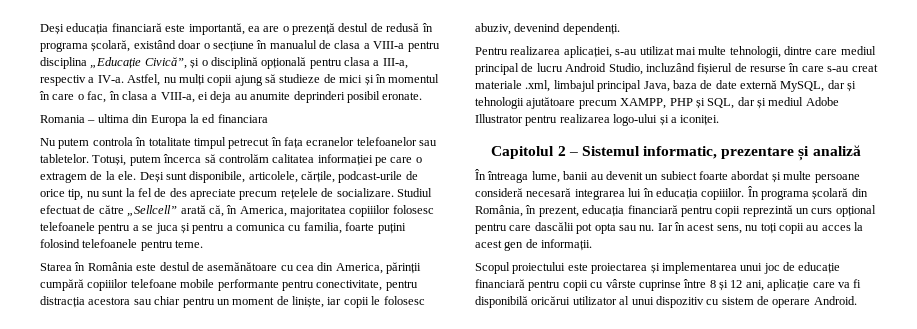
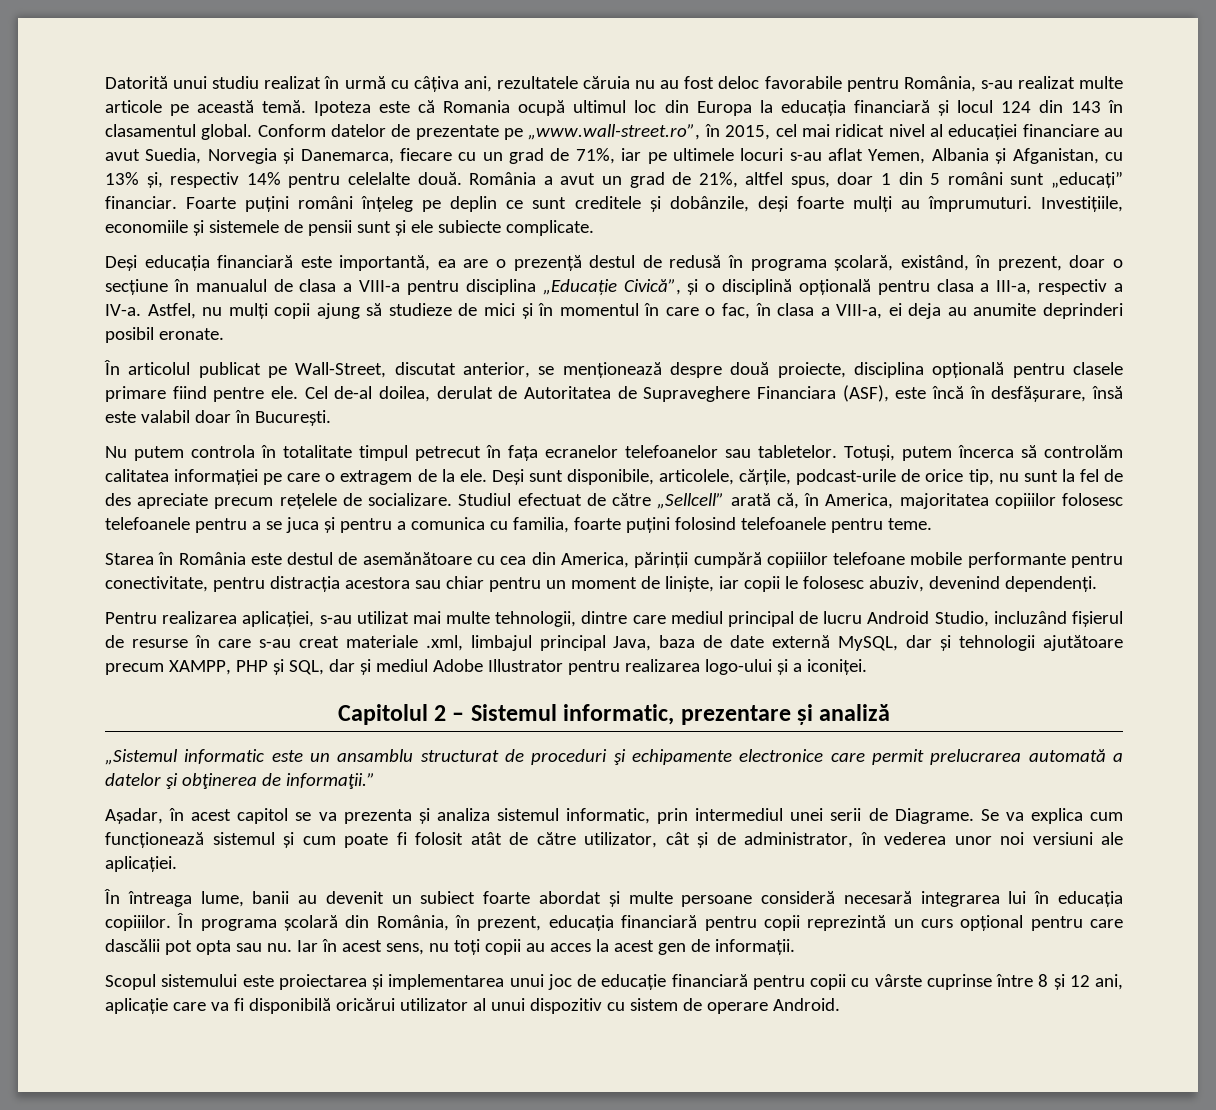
(40, 29) none -> [105,76,1124,92] [105,100,1123,116] [105,124,1124,140] [105,148,1124,164] [105,171,1124,188] [105,196,1123,212] [105,220,594,236] Datorită unui studiu realizat în urmă cu câțiva ani, rezultatele căruia nu au fost deloc favorabile pentru România, s-au realizat multe articole pe această temă. Ipoteza este că Romania ocupă ultimul loc din Europa la educația financiară și locul 124 din 143 în clasamentul global. Conform datelor de prezentate pe „www.wall-street.ro”, în 2015, cel mai ridicat nivel al educației financiare au avut Suedia, Norvegia și Danemarca, fiecare cu un grad de 71%, iar pe ultimele locuri s-au aflat Yemen, Albania și Afganistan, cu 13% și, respectiv 14% pentru celelalte două. România a avut un grad de 21%, altfel spus, doar 1 din 5 români sunt „educați” financiar. Foarte puțini români înțeleg pe deplin ce sunt creditele și dobânzile, deși foarte mulți au împrumuturi. Investițiile, economiile și sistemele de pensii sunt și ele subiecte complicate. //
[133,40,176,49] existând -> [900,255,1062,271] existând, în prezent,
[40,114,268,126] Romania – ultima din Europa la ed financiara -> [104,360,1123,378] [105,385,1123,402] [105,410,331,426] În articolul publicat pe Wall-Street, discutat anterior, se menționează despre două proiecte, disciplina opțională pentru clasele primare fiind pentre ele. Cel de-al doilea, derulat de Autoritatea de Supraveghere Financiara (ASF), este încă în desfășurare, însă este valabil doar în București.
(861, 150) none -> [105,749,1123,765] [105,773,375,789] [105,808,1124,824] [105,832,1123,848] [105,856,177,872] // „Sistemul informatic este un ansamblu structurat de proceduri şi echipamente electronice care permit prelucrarea automată a datelor şi obţinerea de informaţii.” // Așadar, în acest capitol se va prezenta și analiza sistemul informatic, prin intermediul unei serii de Diagrame. Se va explica cum funcționează sistemul și cum poate fi folosit atât de către utilizator, cât și de administrator, în vederea unor noi versiuni ale aplicației.
[512,262,566,274] proiectului -> [161,974,238,987] sistemului

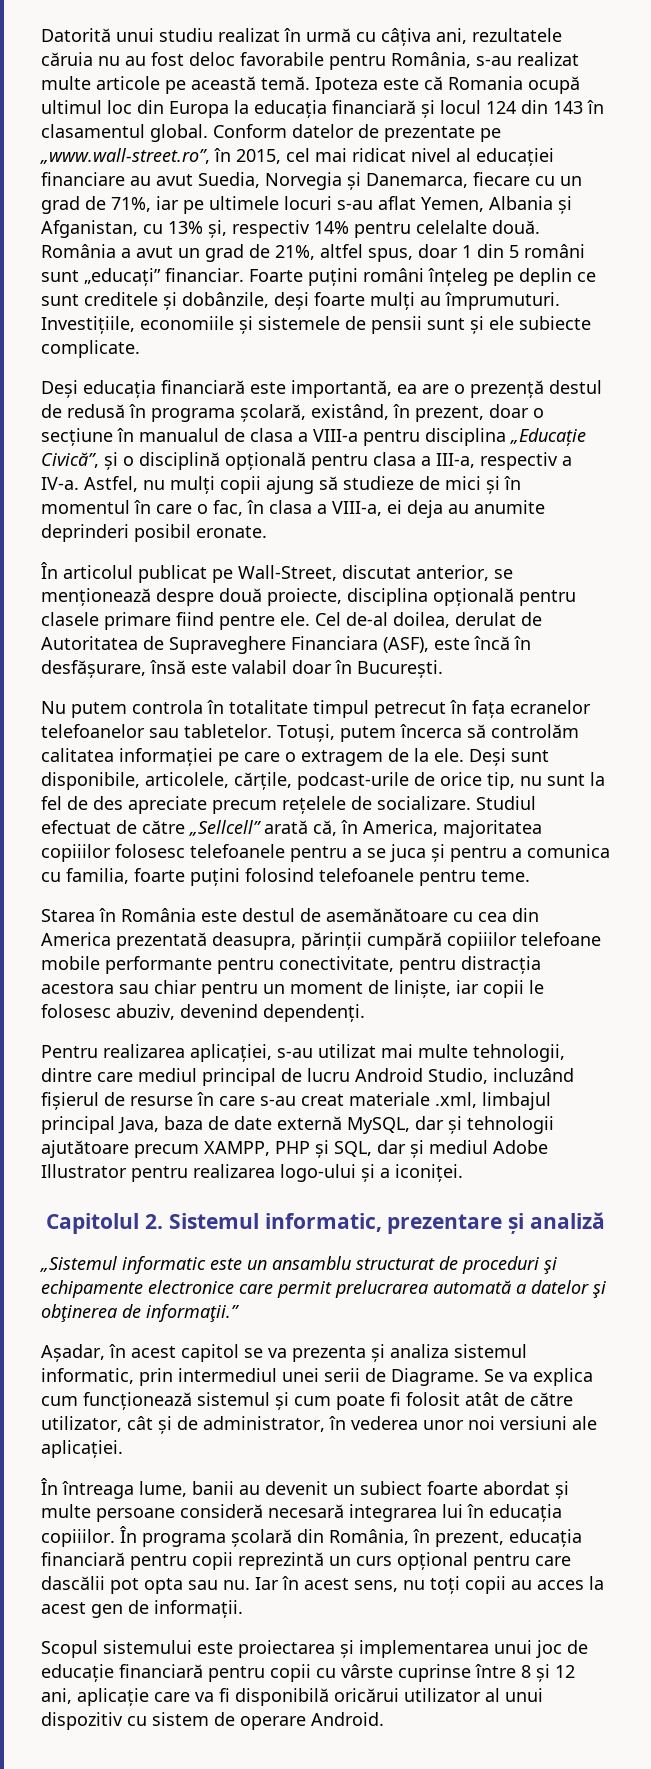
[560,552,629,568] America, -> [41,932,296,950] America prezentată deasupra,
[434,705,465,721] 2 – -> [145,1214,164,1229] 2.

